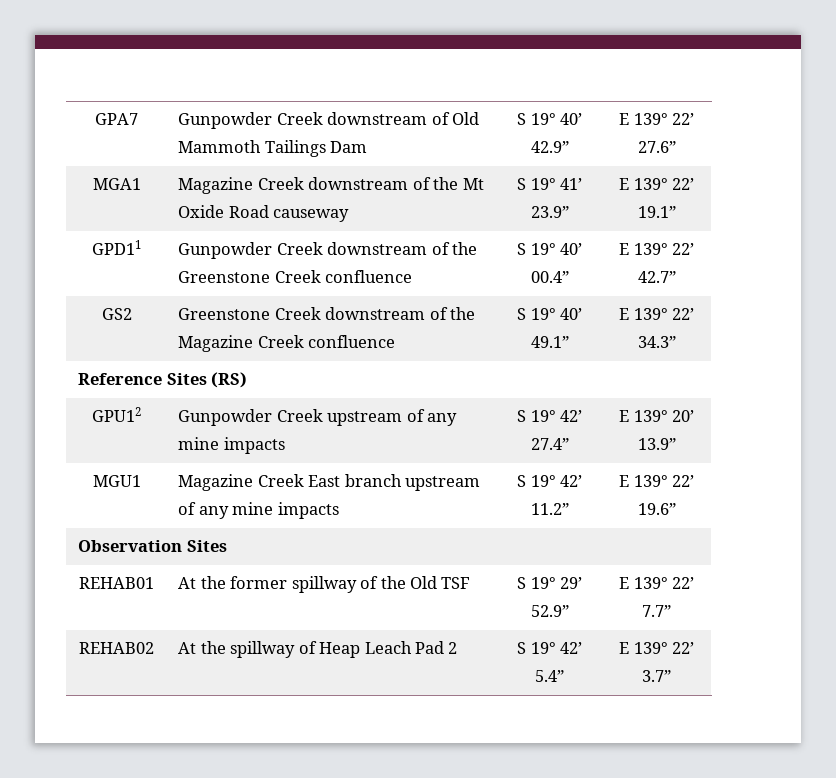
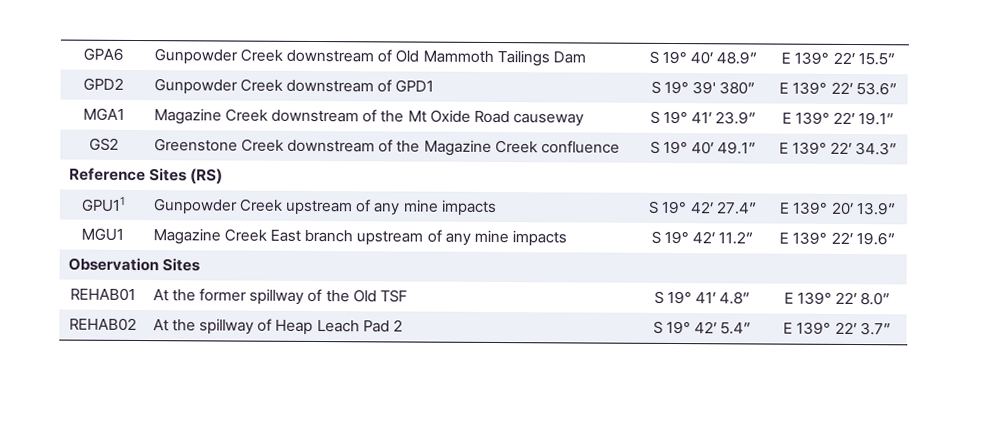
[95,113,138,125] GPA7 -> [83,47,124,61] GPA6
[530,141,569,153] [619,113,694,125] [637,141,676,153] 42.9” | E 139° 22’ 27.6” -> [716,51,758,65] [781,51,895,66] [83,77,124,91] [153,78,435,95] [650,80,756,95] [779,81,897,96] 48.9” | E 139° 22’ 15.5” // GPD2 | Gunpowder Creek downstream of GPD1 | S 19° 39' 380” | E 139° 22’ 53.6”
[92,240,141,255] [178,242,478,259] [178,270,413,283] [517,243,582,255] [530,271,569,283] [619,243,694,255] [637,271,676,283] // GPD11 | Gunpowder Creek downstream of the Greenstone Creek confluence | S 19° 40’ 00.4” | E 139° 22’ 42.7” -> (895, 119) none
[92,407,141,422] GPU12 -> [80,196,126,212] GPU11
[559,577,582,589] [530,605,569,617] [619,577,694,589] [642,605,671,617] 29’ 52.9” | E 139° 22’ 7.7” -> [695,291,751,305] [783,291,891,306] 41’ 4.8” | E 139° 22’ 8.0”

